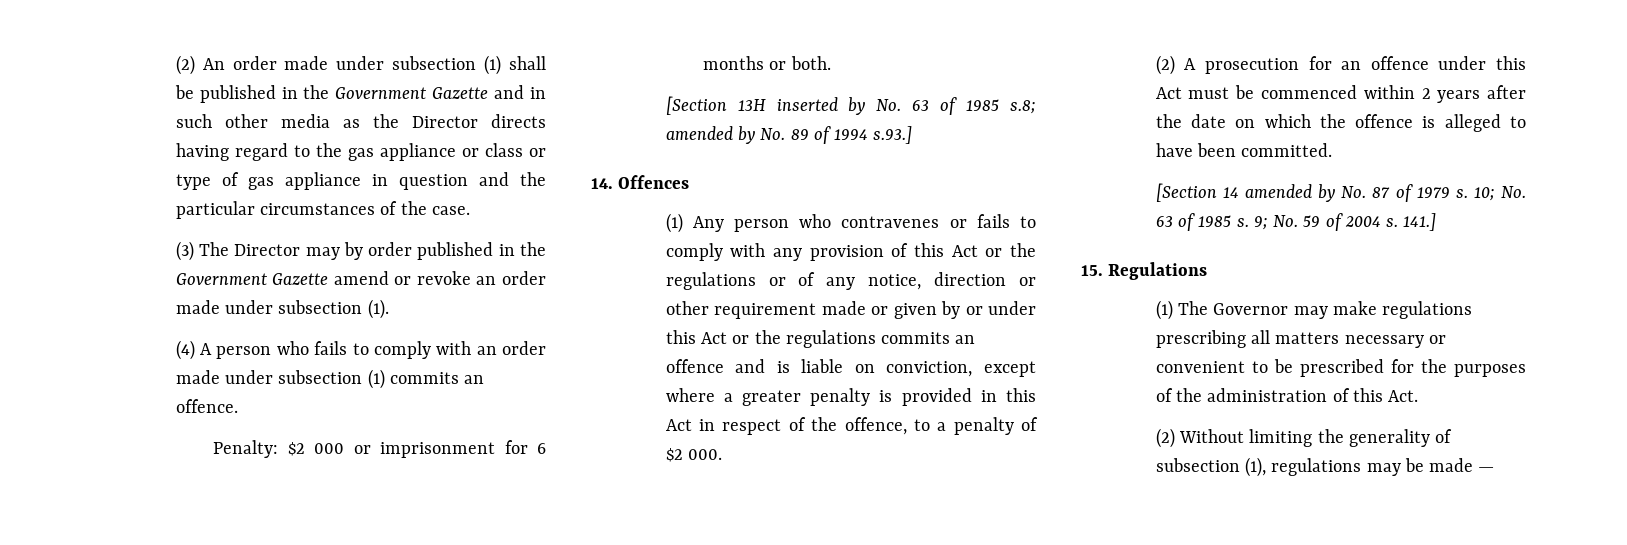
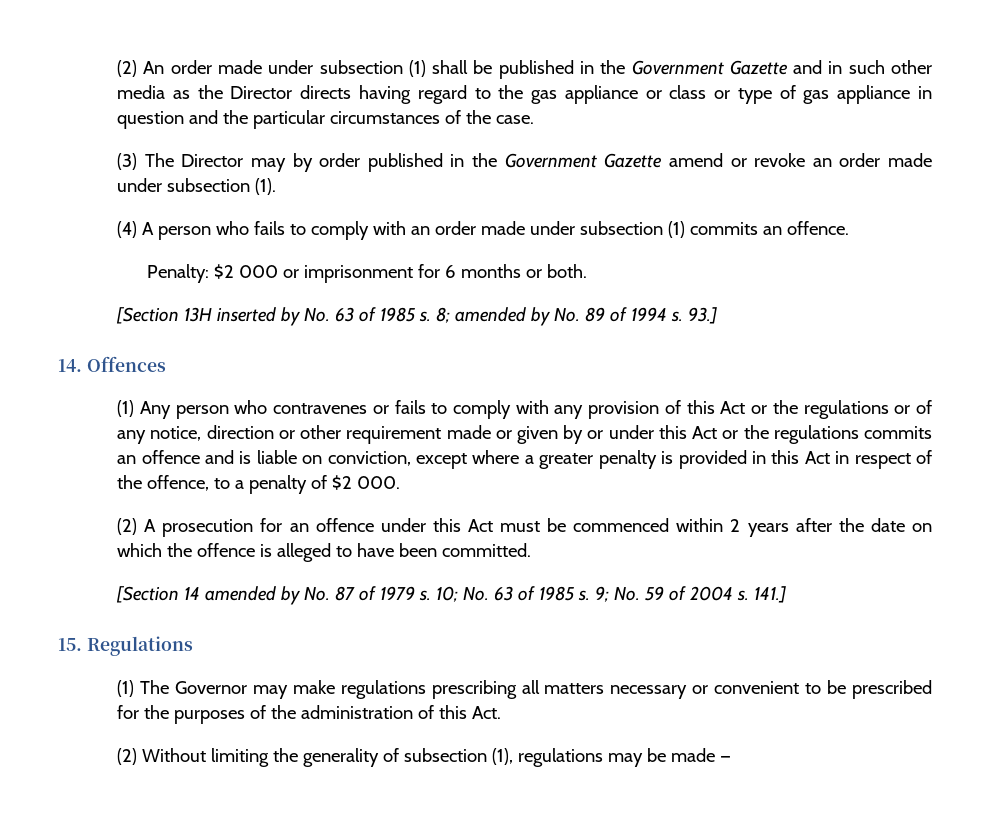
[1009,100,1036,114] s.8; -> [419,307,451,324] s. 8;
[873,126,913,144] s.93.] -> [671,307,718,324] s. 93.]

